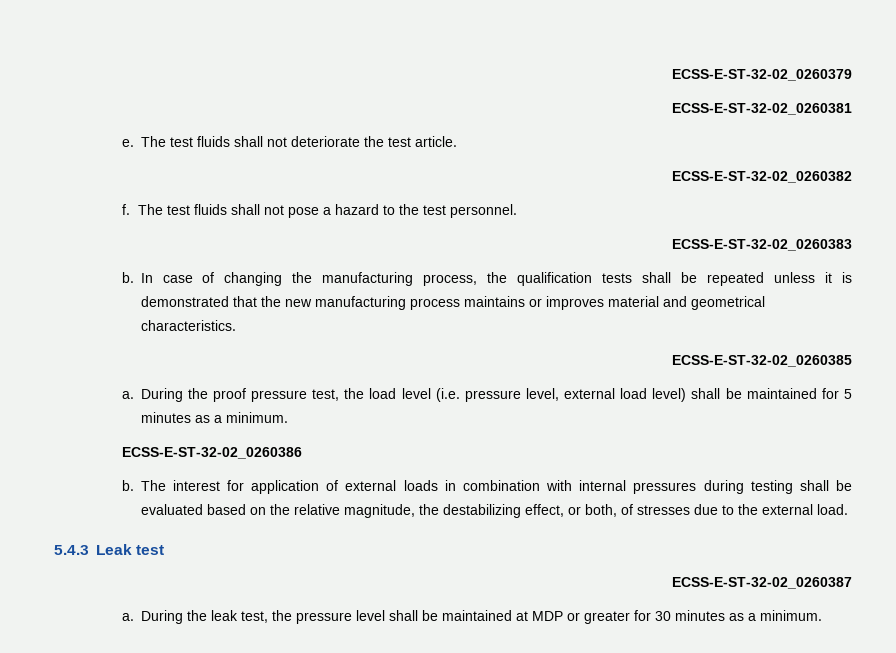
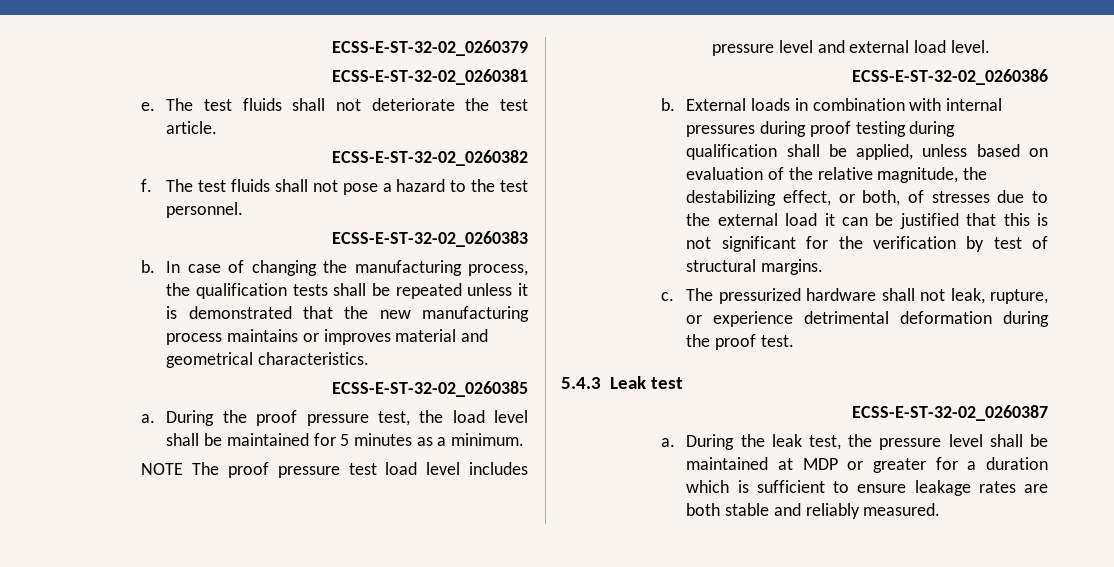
[435,388,687,402] (i.e. pressure level, external load level) -> (529, 416) none
[121,447,302,459] [121,480,397,494] ECSS-E-ST-32-02_0260386 // b. The interest for application of external -> [141,462,528,478] [712,40,990,56] [852,69,1048,85] [661,98,747,111] NOTE The proof pressure test load level includes pressure level and external load level. // ECSS-E-ST-32-02_0260386 // b. External
[750,480,852,494] [140,504,266,515] testing shall be evaluated based on -> [809,121,956,137] [686,144,1048,160] [686,167,785,180] proof testing during qualification shall be applied, unless based on evaluation of
[816,504,848,515] load. -> [785,213,1048,229] [686,236,1048,252] [686,259,824,275] [661,288,1048,304] [686,311,1049,327] [686,334,794,350] load it can be justified that this is not significant for the verification by test of structural margins. // c. The pressurized hardware shall not leak, rupture, or experience detrimental deformation during the proof test.
[654,610,822,621] 30 minutes as a minimum. -> [967,457,1048,470] [686,480,1048,496] [686,503,941,519] a duration which is sufficient to ensure leakage rates are both stable and reliably measured.

